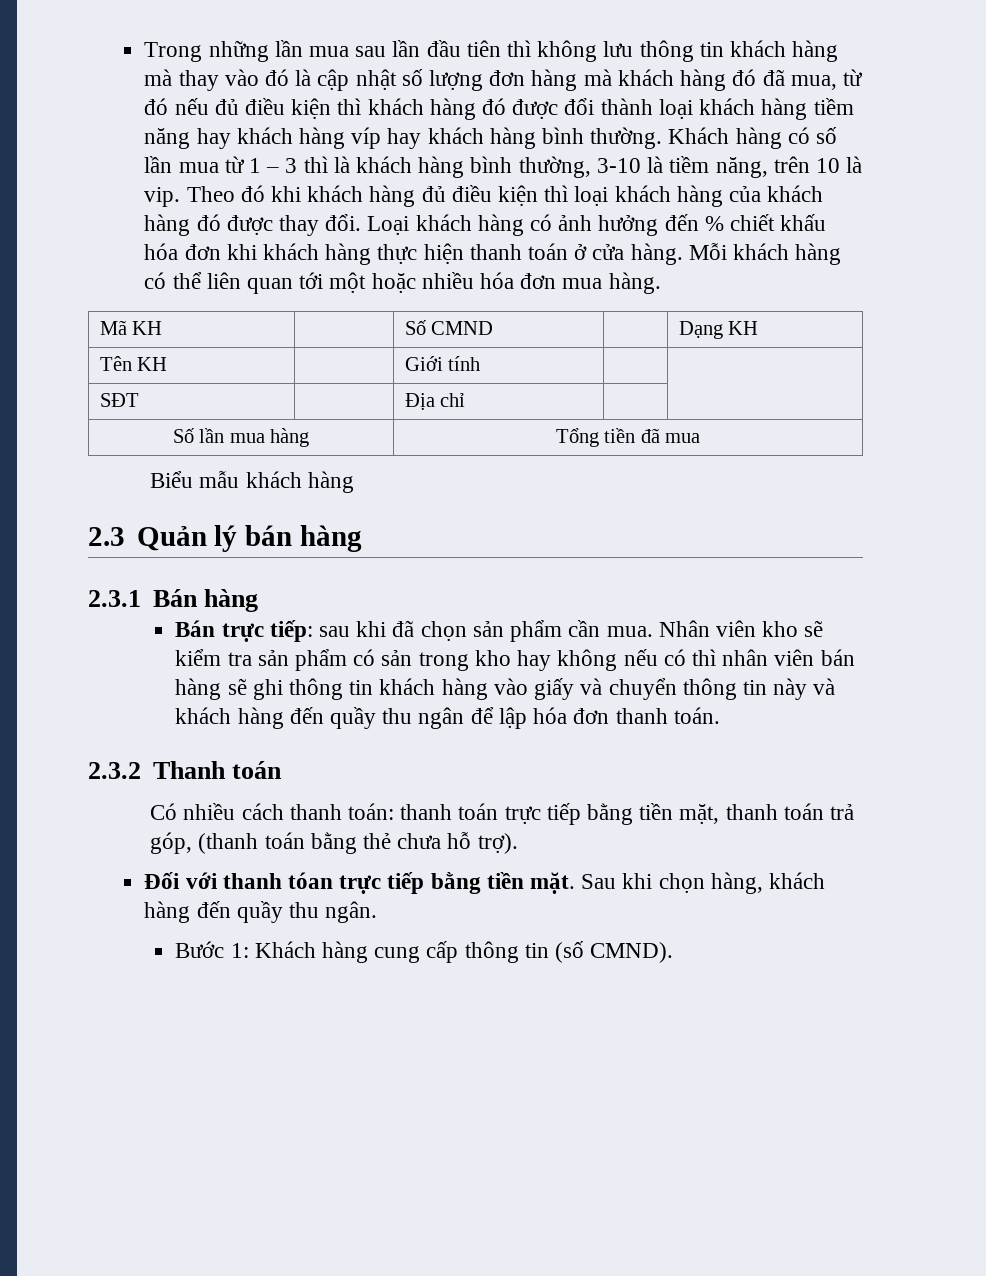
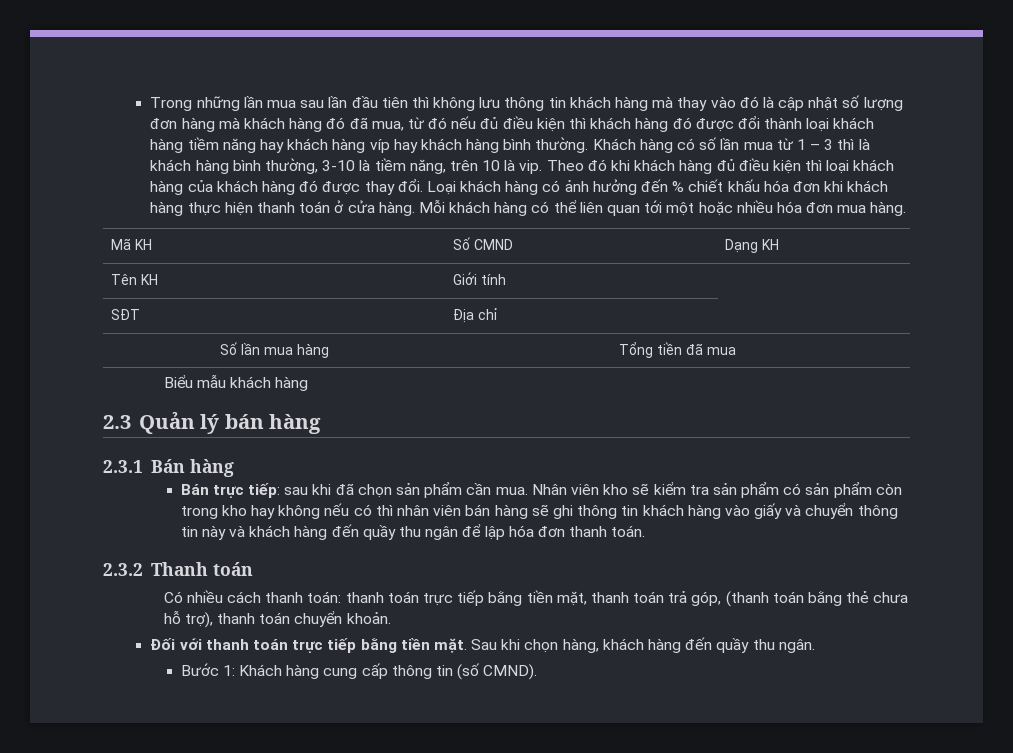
(413, 658) none -> [833,482,902,498] phẩm còn
[477,833,518,854] trợ). -> [184,611,391,628] trợ), thanh toán chuyển khoản.
[287,872,333,889] tóan -> [252,639,288,650] toán

